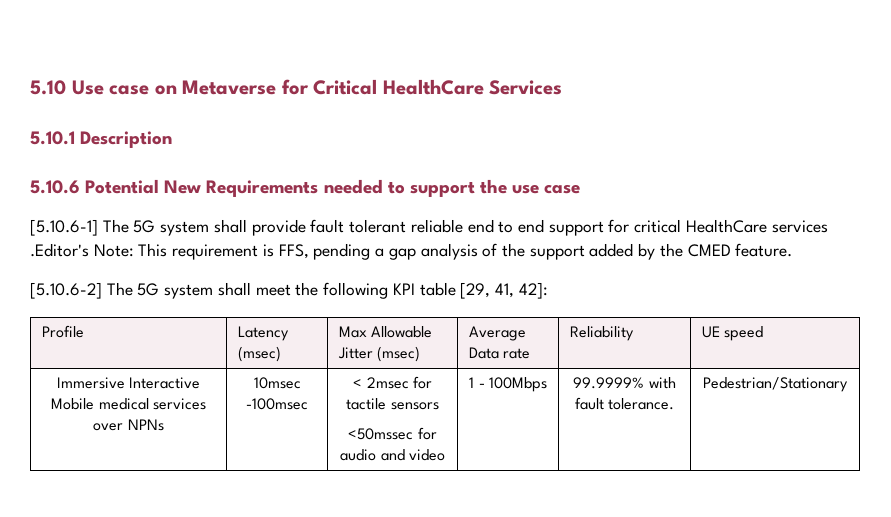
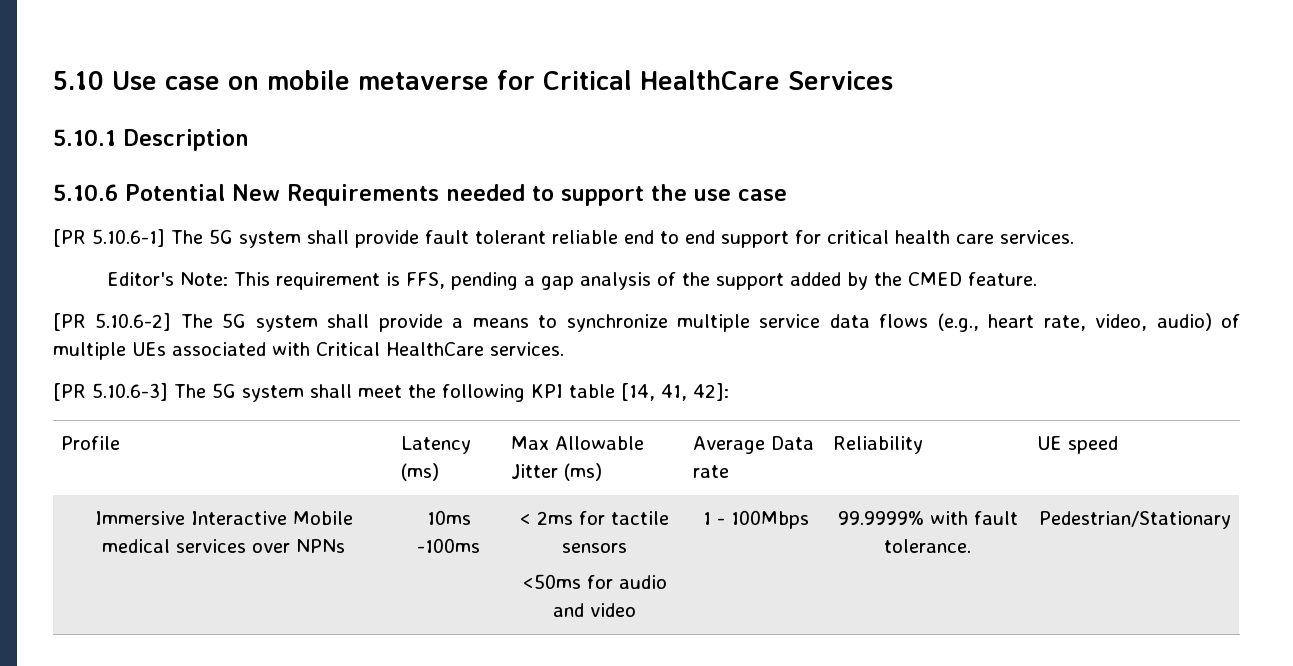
[182,80,277,95] Metaverse -> [267,70,489,90] mobile metaverse
[30,219,98,236] [5.10.6-1] -> [53,229,165,247] [PR 5.10.6-1]
[685,219,828,233] [30,243,89,257] HealthCare services .Editor's -> [895,230,1074,244] [106,272,174,286] health care services. // Editor's
[30,282,102,299] [5.10.6-2] -> [53,313,1241,332] [53,342,564,360] [53,383,168,401] [PR 5.10.6-2] The 5G system shall provide a means to synchronize multiple service data flows (e.g., heart rate, video, audio) of multiple UEs associated with Critical HealthCare services. // [PR 5.10.6-3]
[460,282,491,299] [29, -> [621,383,655,401] [14,
[238,346,282,362] (msec) -> [401,463,440,481] (ms)
[377,346,421,362] (msec) -> [564,463,603,481] (ms)
[253,377,301,389] [246,398,308,410] 10msec -100msec -> [426,510,471,525] [417,538,480,553] 10ms -100ms
[366,377,409,389] 2msec -> [537,511,573,525] 2ms
[348,428,414,440] <50mssec -> [522,574,581,589] <50ms

